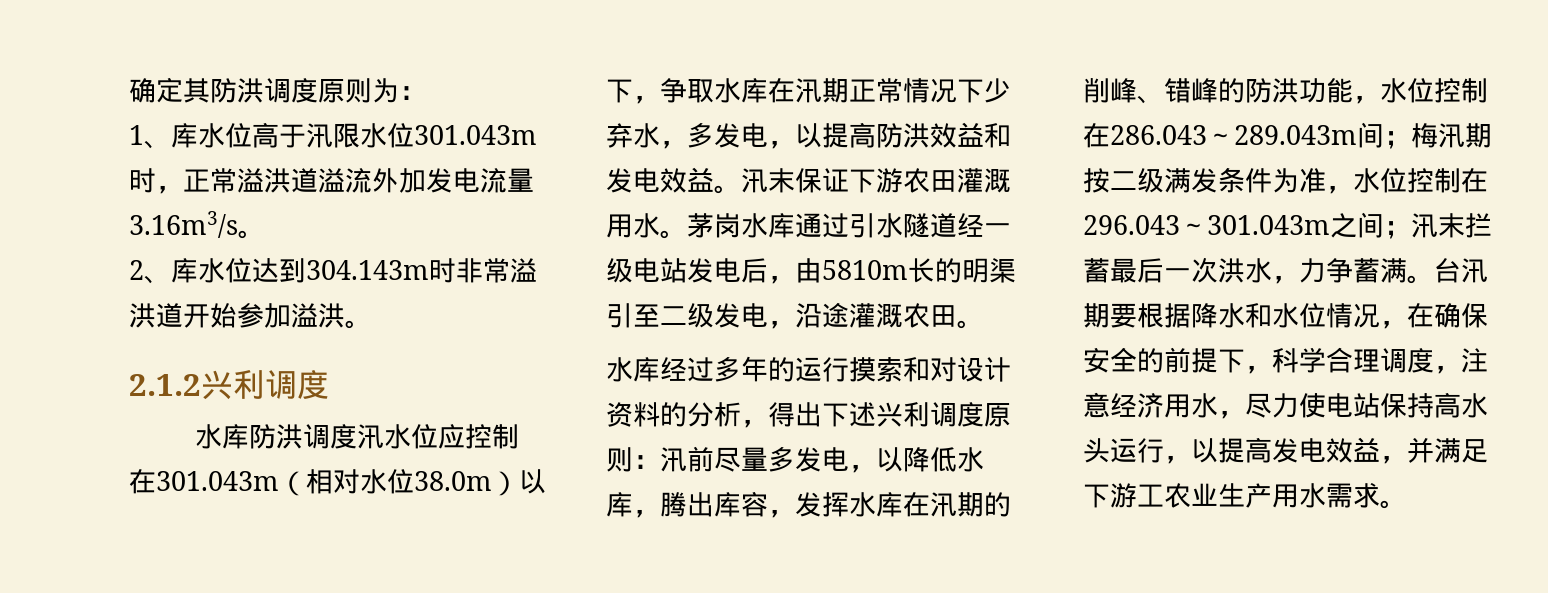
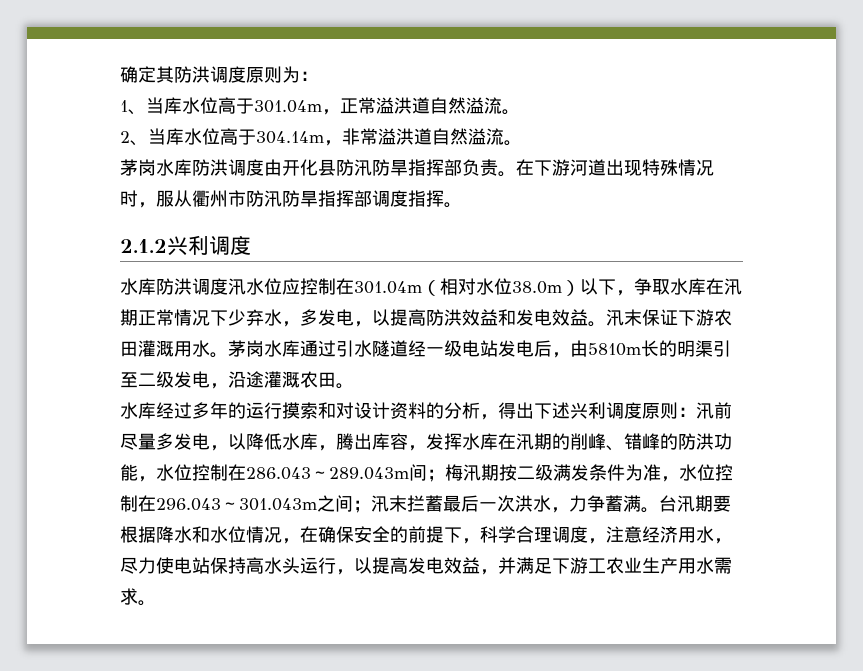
[171,122,537,148] [129,168,534,194] [129,211,265,239] [129,258,537,284] [129,303,345,328] 库水位高于汛限水位301.043m时，正常溢洪道溢流外加发电流量3.16m3/s。 // 2、库水位达到304.143m时非常溢洪道开始参加溢洪 -> [146,97,520,115] [120,128,522,146] [120,159,714,177] [120,190,444,208] 当库水位高于301.04m，正常溢洪道自然溢流。 // 2、当库水位高于304.14m，非常溢洪道自然溢流。 // 茅岗水库防洪调度由开化县防汛防旱指挥部负责。在下游河道出现特殊情况时，服从衢州市防汛防旱指挥部调度指挥
[156,471,279,491] 301.043m -> [354,281,422,294] 301.04m

